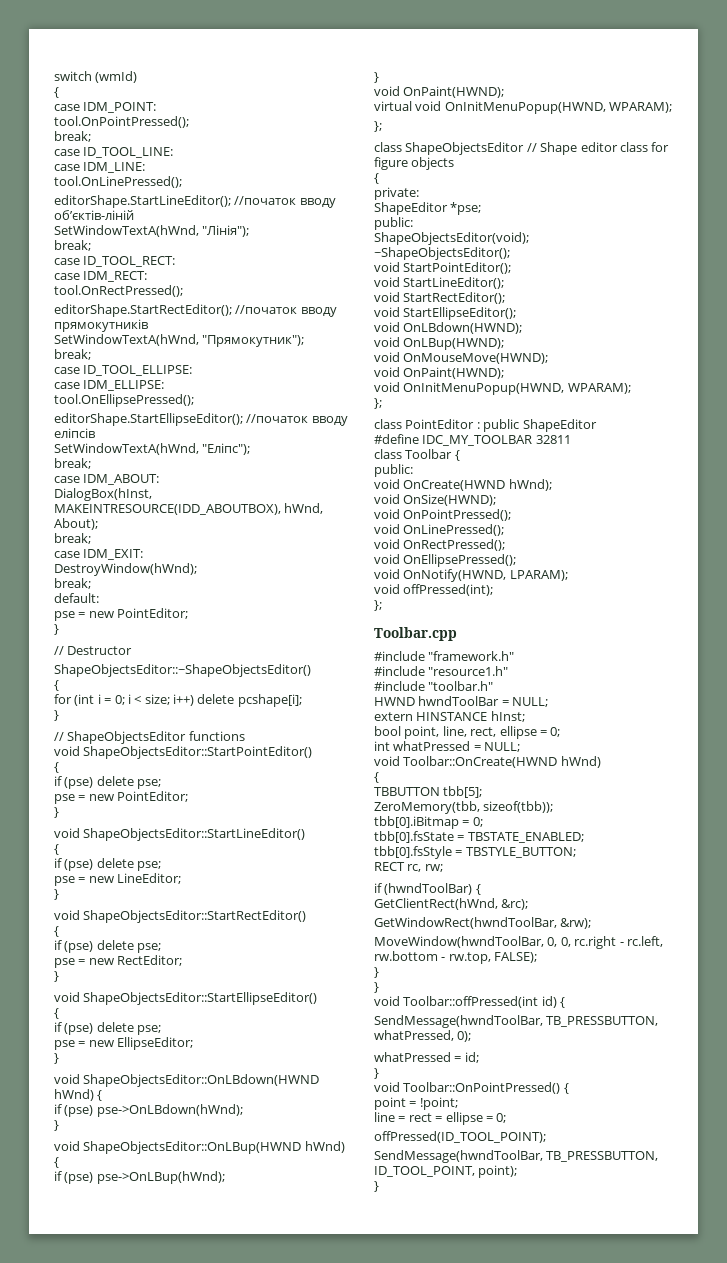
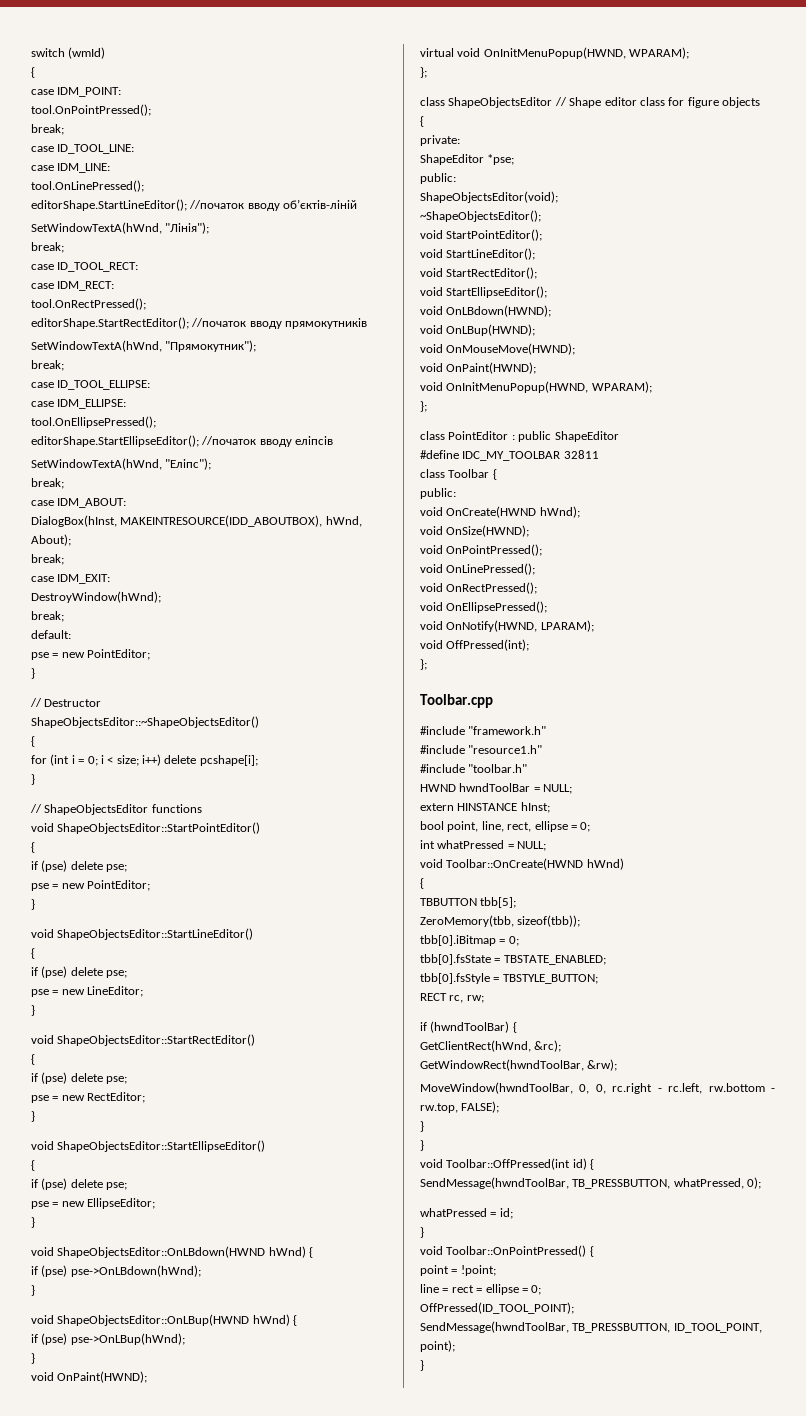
[403,584,494,596] offPressed(int); -> [446,639,530,651] OffPressed(int);
[403,996,539,1008] Toolbar::offPressed(int -> [446,1158,571,1170] Toolbar::OffPressed(int
[374,1131,546,1143] offPressed(ID_TOOL_POINT); -> [420,1302,574,1314] OffPressed(ID_TOOL_POINT);

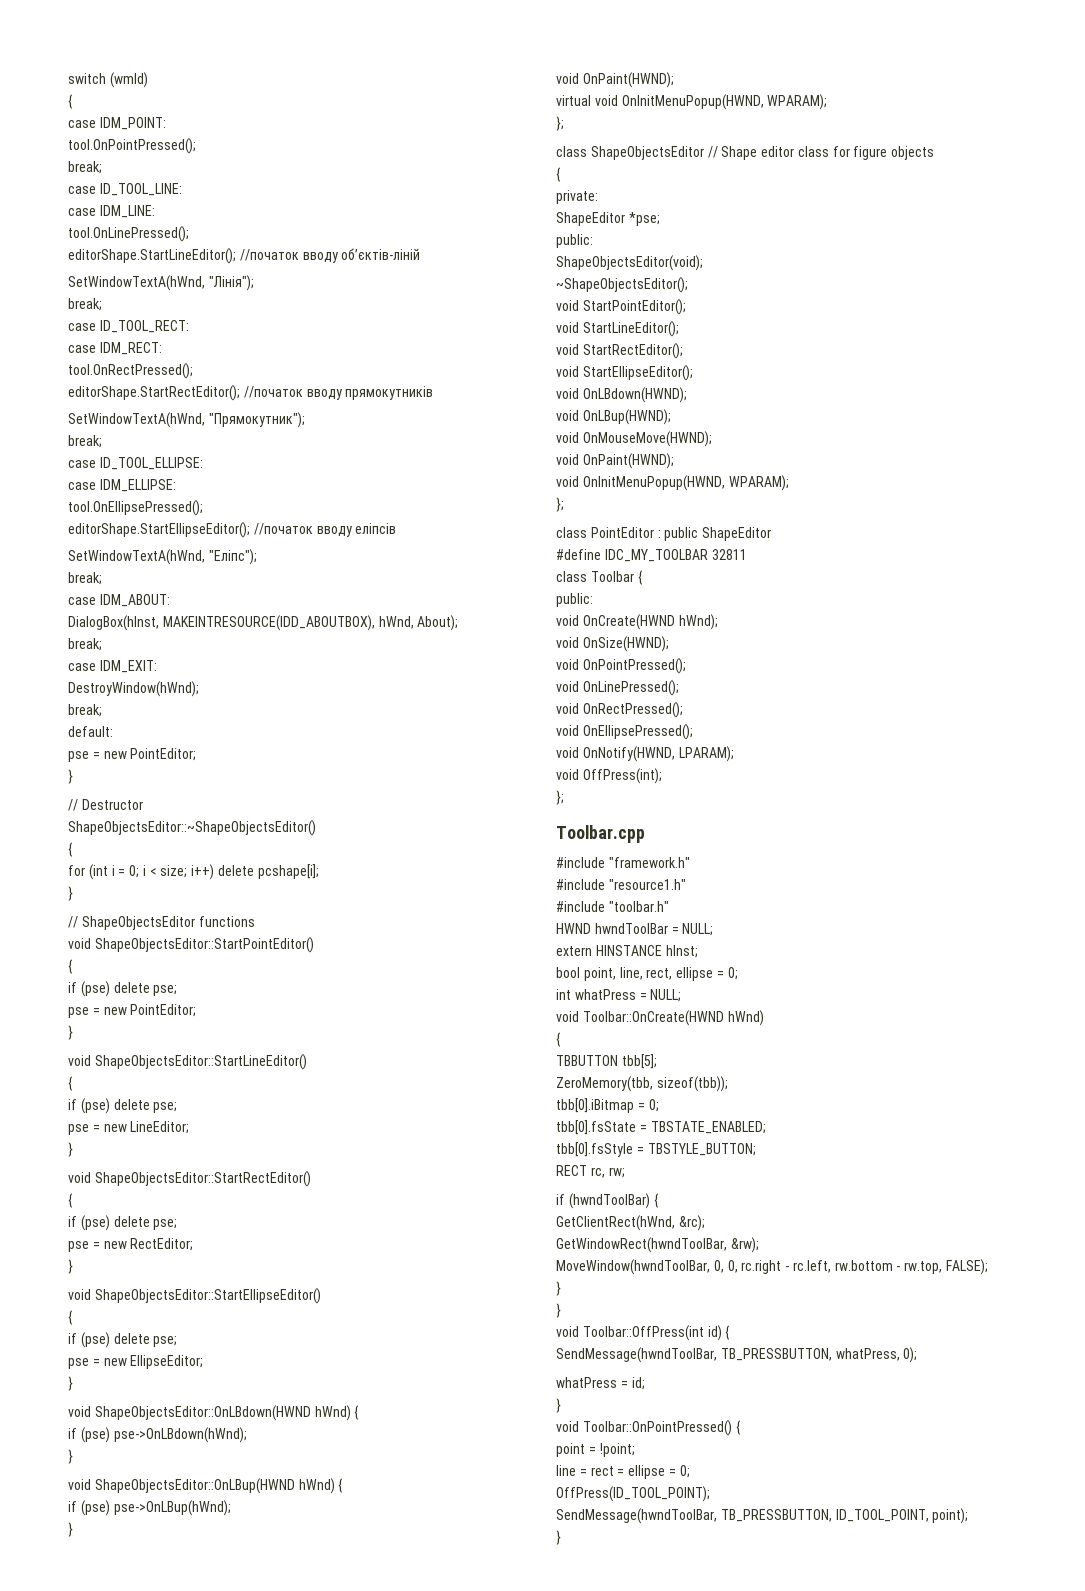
[446,639,530,651] OffPressed(int); -> [582,768,662,784] OffPress(int);
[437,840,505,849] whatPressed -> [574,989,636,1000] whatPress
[446,1158,571,1170] Toolbar::OffPressed(int -> [582,1325,704,1341] Toolbar::OffPress(int
[673,1178,744,1189] whatPressed, -> [835,1348,900,1361] whatPress,
[420,1208,487,1217] whatPressed -> [556,1377,617,1388] whatPress
[420,1302,574,1314] OffPressed(ID_TOOL_POINT); -> [556,1486,710,1502] OffPress(ID_TOOL_POINT);

